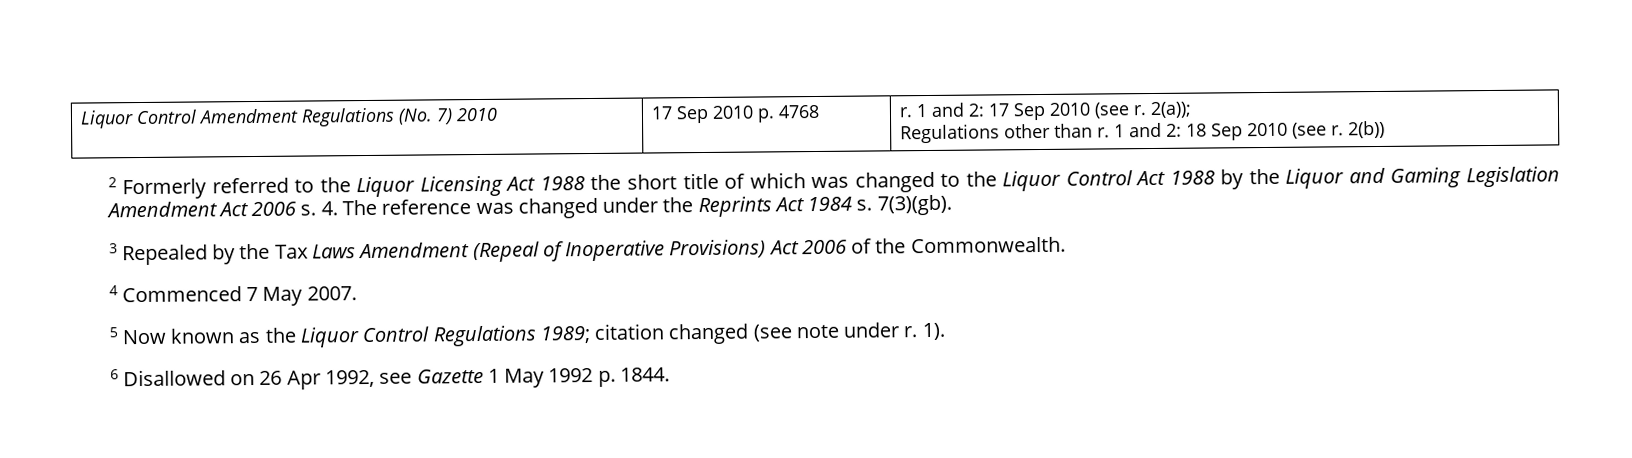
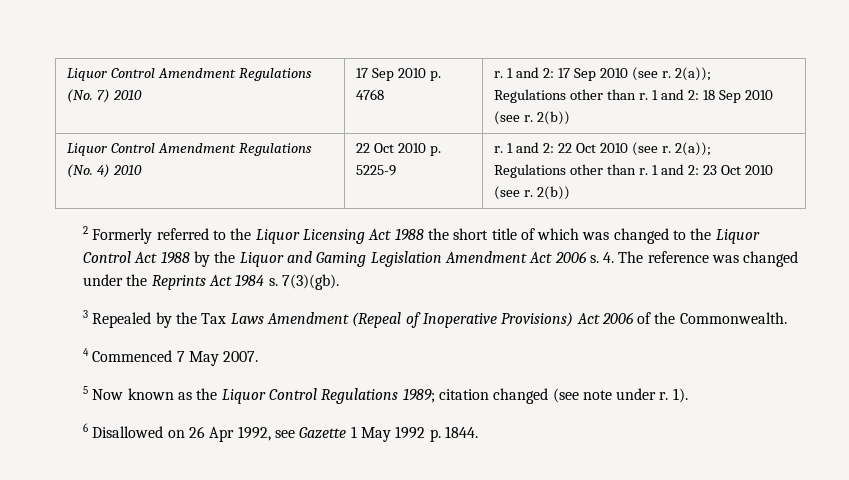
(1386, 129) none -> [67,143,313,156] [67,164,143,178] [356,143,442,156] [356,165,397,176] [494,142,711,156] [494,164,773,178] [494,186,571,200] // Liquor Control Amendment Regulations (No. 4) 2010 | 22 Oct 2010 p. 5225-9 | r. 1 and 2: 22 Oct 2010 (see r. 2(a)); // Regulations other than r. 1 and 2: 23 Oct 2010 (see r. 2(b))

